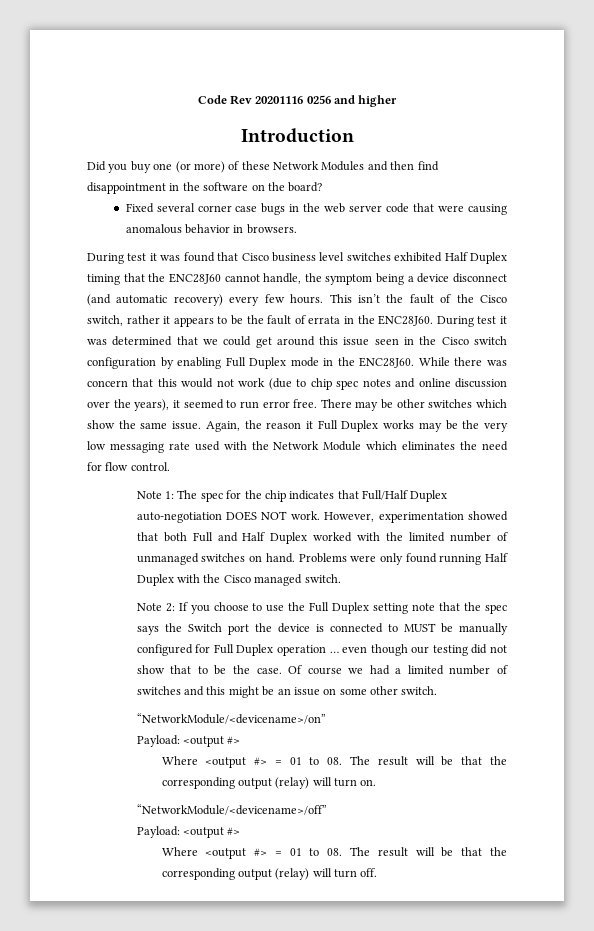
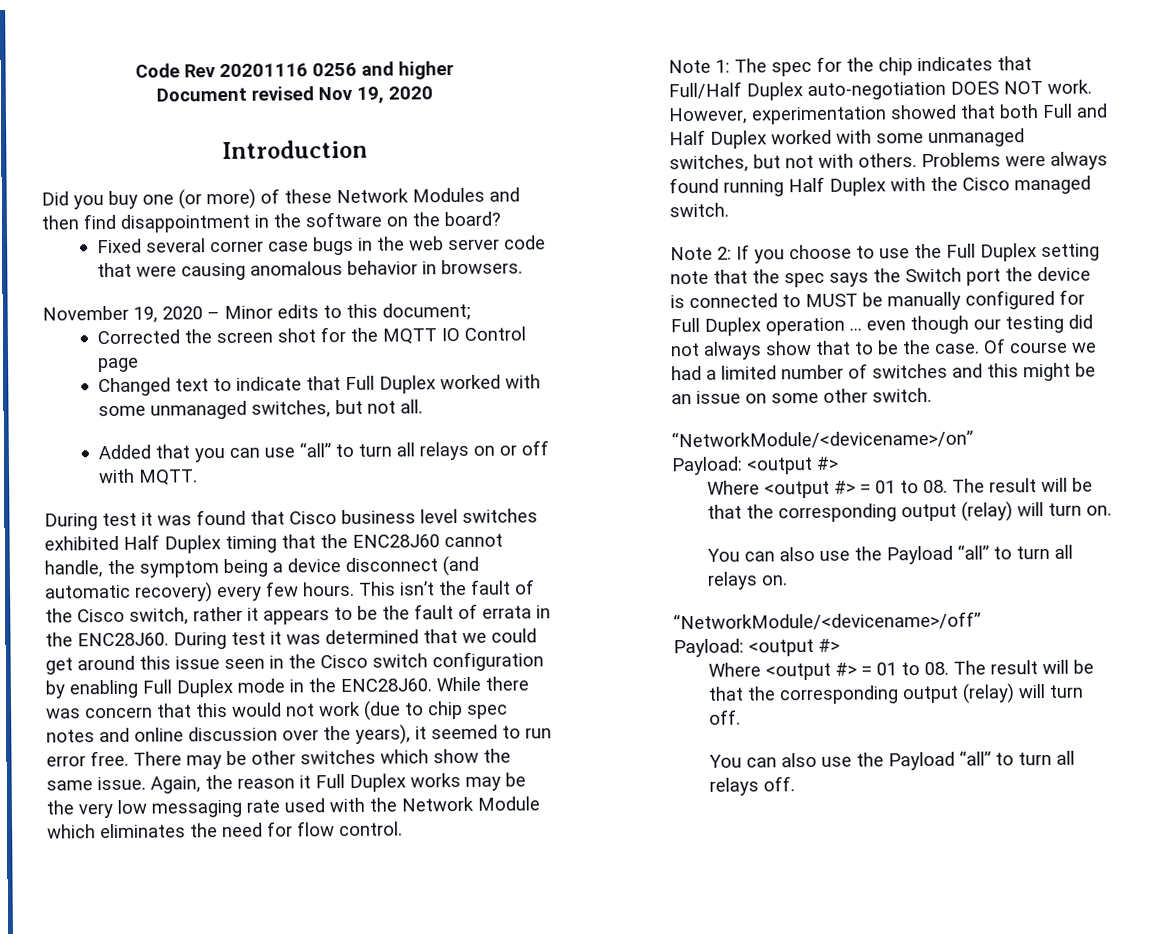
(398, 101) none -> [155,86,433,104] // Document revised Nov 19, 2020
(297, 229) none -> [42,302,471,323] [96,326,526,345] [97,357,139,373] [97,374,541,397] [97,399,423,420] [97,440,549,463] [98,468,198,486] // November 19, 2020 – Minor edits to this document; // Corrected the screen shot for the MQTT IO Control page // Changed text to indicate that Full Duplex worked with some unmanaged switches, but not all. // Added that you can use “all” to turn all relays on or off with MQTT.
[386,532,509,542] [136,553,295,565] the limited number of unmanaged switches on hand. -> [876,128,1026,147] [669,153,918,173] some unmanaged switches, but not with others.
[379,553,403,565] only -> [1050,151,1109,170] always
(508, 649) none -> [703,341,763,360] always
(377, 782) none -> [706,544,1073,565] [706,571,788,590] // You can also use the Payload “all” to turn all relays on.
(378, 872) none -> [708,750,1075,771] [708,776,795,796] // You can also use the Payload “all” to turn all relays off.

